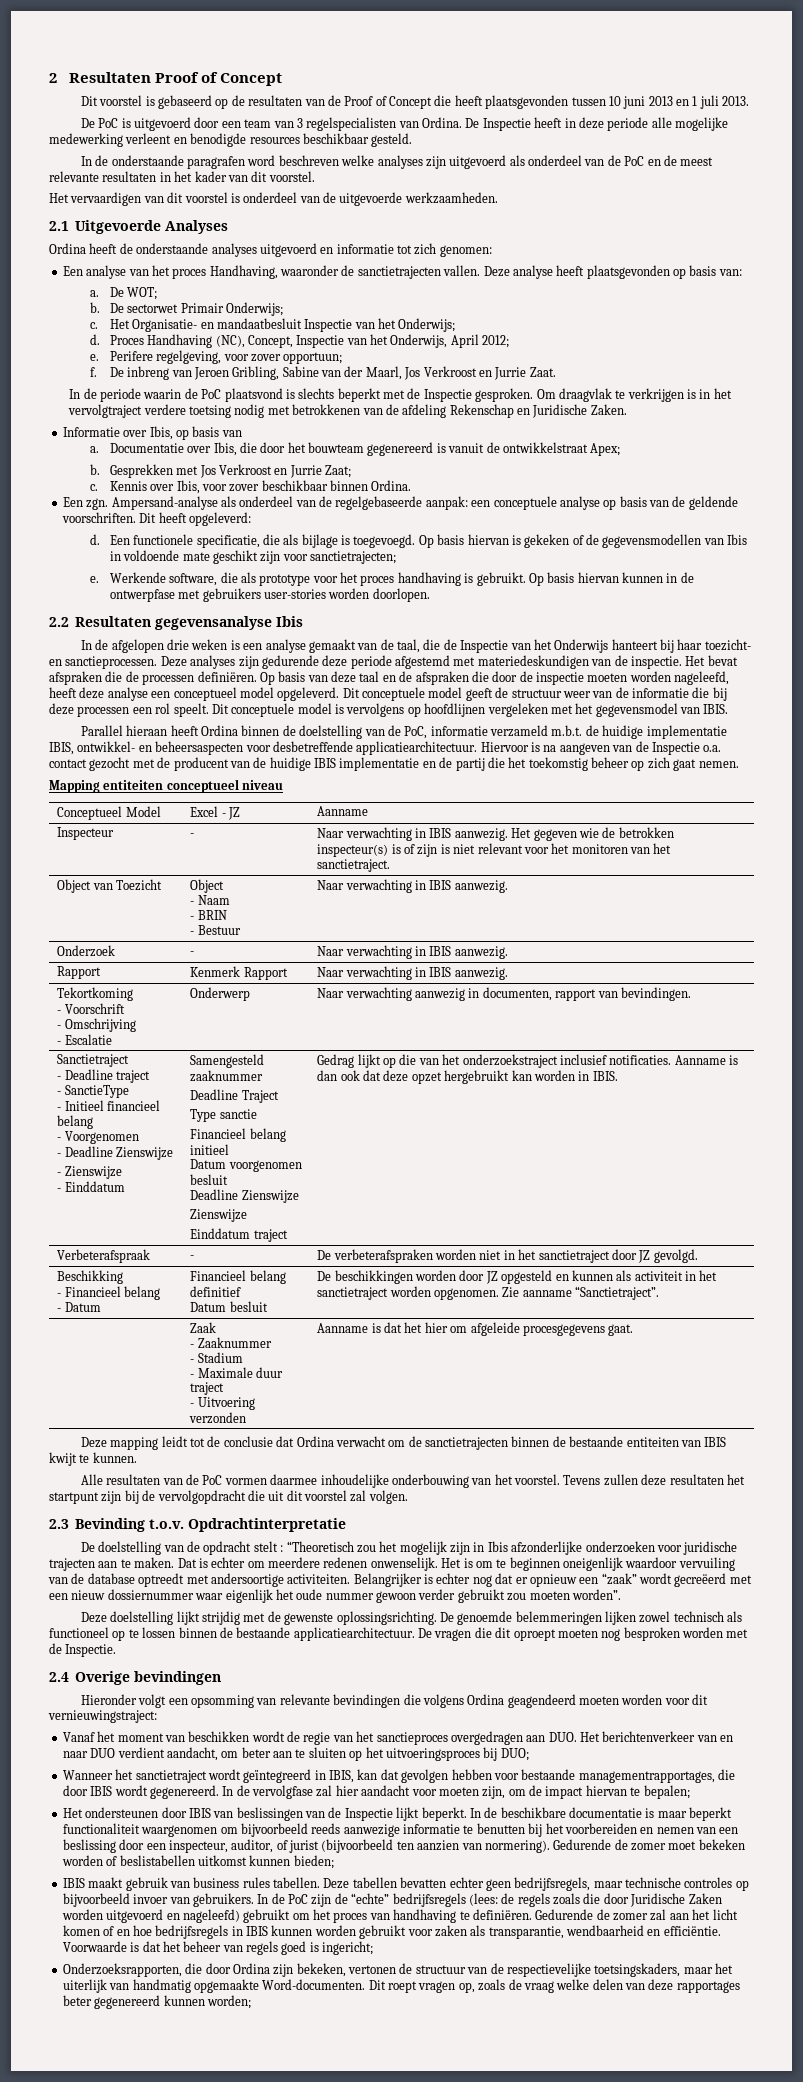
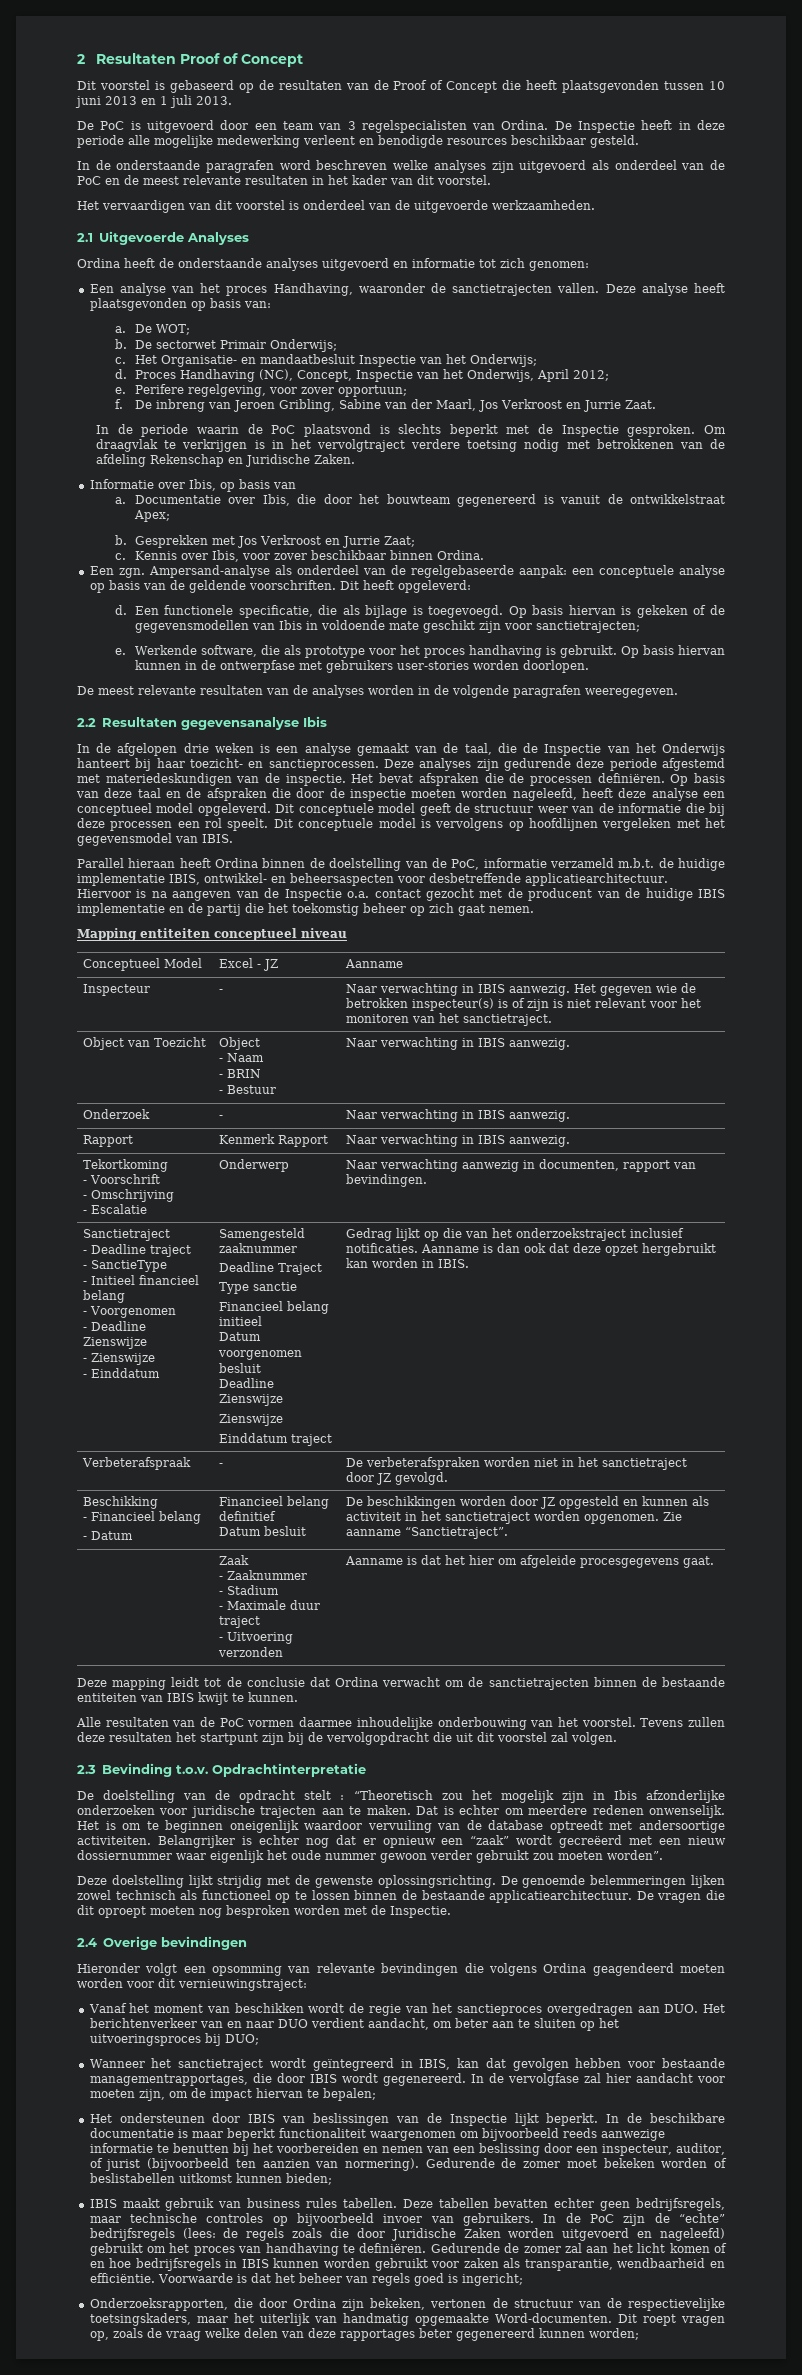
(430, 595) none -> [77,685,678,698] // De meest relevante resultaten van de analyses worden in de volgende paragrafen weeregegeven.

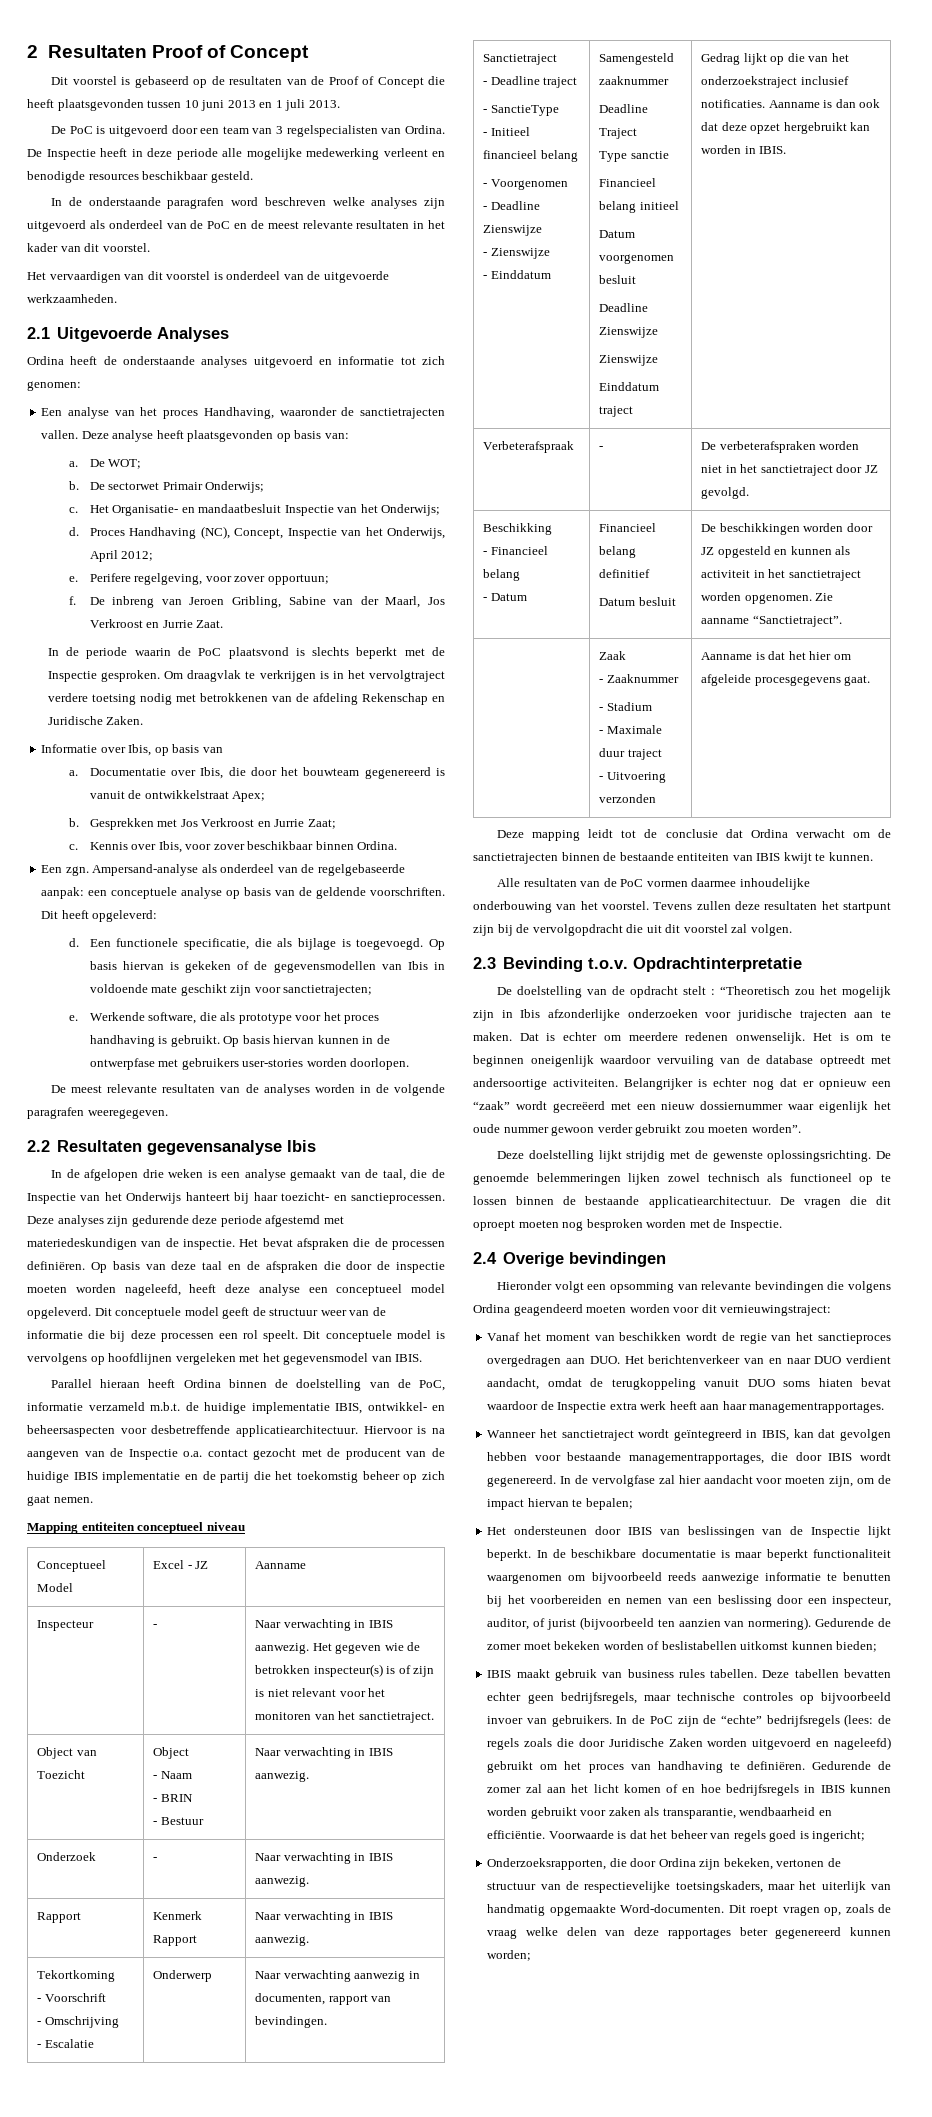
[432,2018,619,2031] [89,2033,259,2046] om beter aan te sluiten op het uitvoeringsproces bij DUO; -> [547,1378,891,1390] [487,1401,885,1413] omdat de terugkoppeling vanuit DUO soms hiaten bevat waardoor de Inspectie extra werk heeft aan haar managementrapportages.

